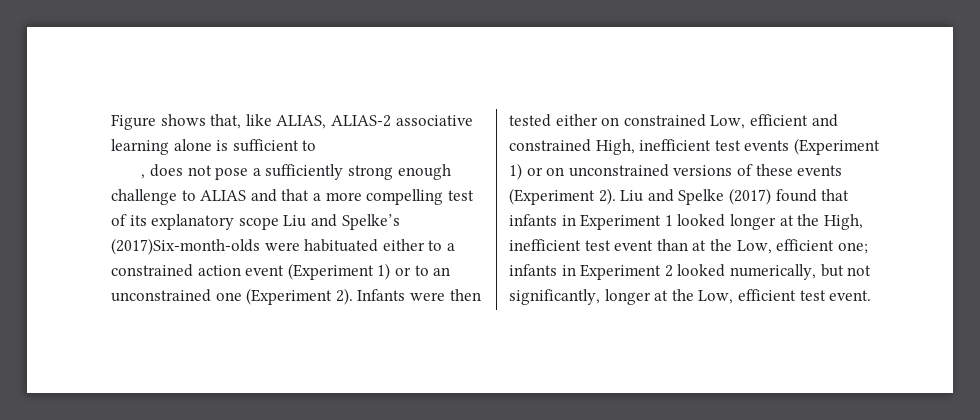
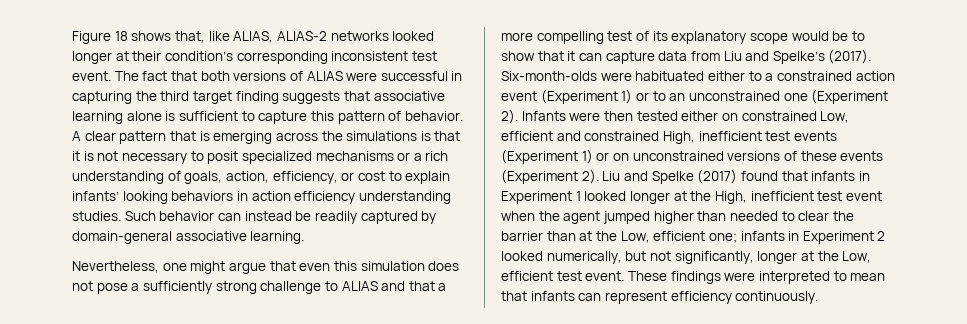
(156, 122) none -> [114,31,128,41] 18
(391, 121) none -> [330,31,435,41] [72,51,437,64] [72,71,463,81] [72,91,370,104] networks looked longer at their condition’s corresponding inconsistent test event. The fact that both versions of ALIAS were successful in capturing the third target finding suggests that
[141,174,146,179] // , -> [258,111,463,124] [72,131,461,144] [72,151,449,164] [72,171,451,184] [72,191,451,204] [72,211,437,224] [72,231,305,244] [72,261,425,274] capture this pattern of behavior. A clear pattern that is emerging across the simulations is that it is not necessary to posit specialized mechanisms or a rich understanding of goals, action, efficiency, or cost to explain infants’ looking behaviors in action efficiency understanding studies. Such behavior can instead be readily captured by domain-general associative learning. // Nevertheless, one might argue that even this simulation
[397,164,451,180] enough -> (257, 287) none
(279, 223) none -> [791,31,865,41] [501,51,720,64] would be to show that it can capture data from
[111,238,260,255] (2017)Six-month-olds -> [828,49,872,64] [501,71,597,81] (2017). Six-month-olds
(654, 245) none -> [501,211,854,224] [501,231,543,241] when the agent jumped higher than needed to clear the barrier
(872, 295) none -> [627,271,886,284] [501,291,819,304] These findings were interpreted to mean that infants can represent efficiency continuously.

